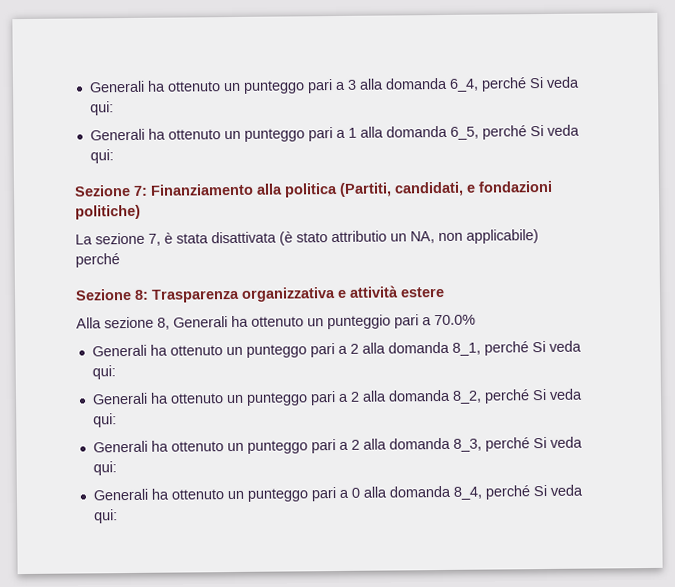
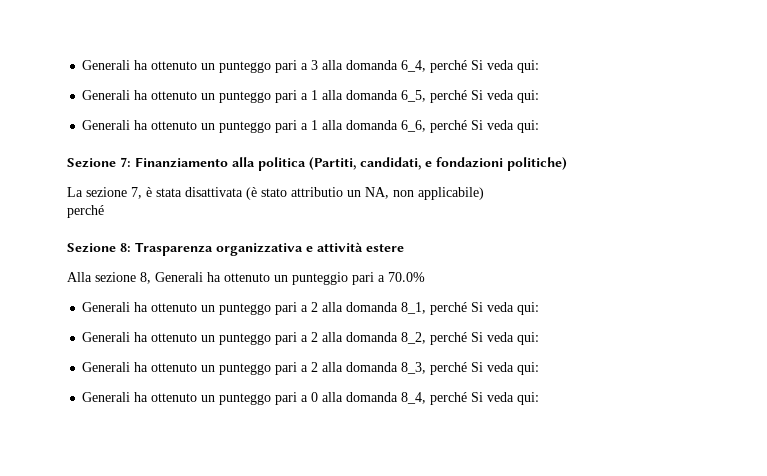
(114, 156) none -> [82,120,540,133] // Generali ha ottenuto un punteggo pari a 1 alla domanda 6_6, perché Si veda qui:

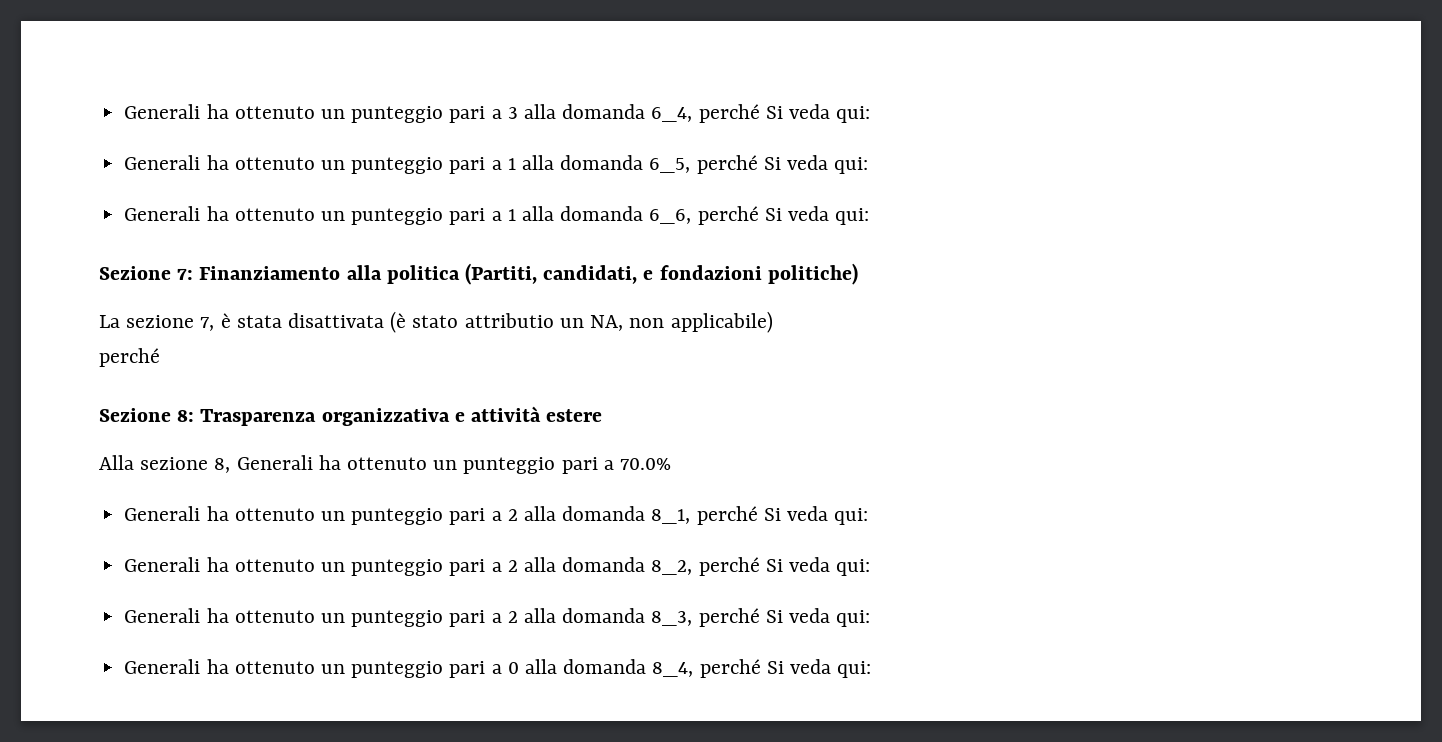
[82,60,272,73] Generali ha ottenuto un punteggo -> [124,104,444,123] Generali ha ottenuto un punteggio
[219,91,272,103] punteggo -> [351,157,444,174] punteggio
[219,121,272,133] punteggo -> [351,208,444,225] punteggio
[219,303,272,315] punteggo -> [351,508,444,525] punteggio
[219,333,272,345] punteggo -> [351,559,444,576] punteggio
[219,363,272,375] punteggo -> [351,610,444,627] punteggio
[219,393,272,405] punteggo -> [351,661,444,678] punteggio

